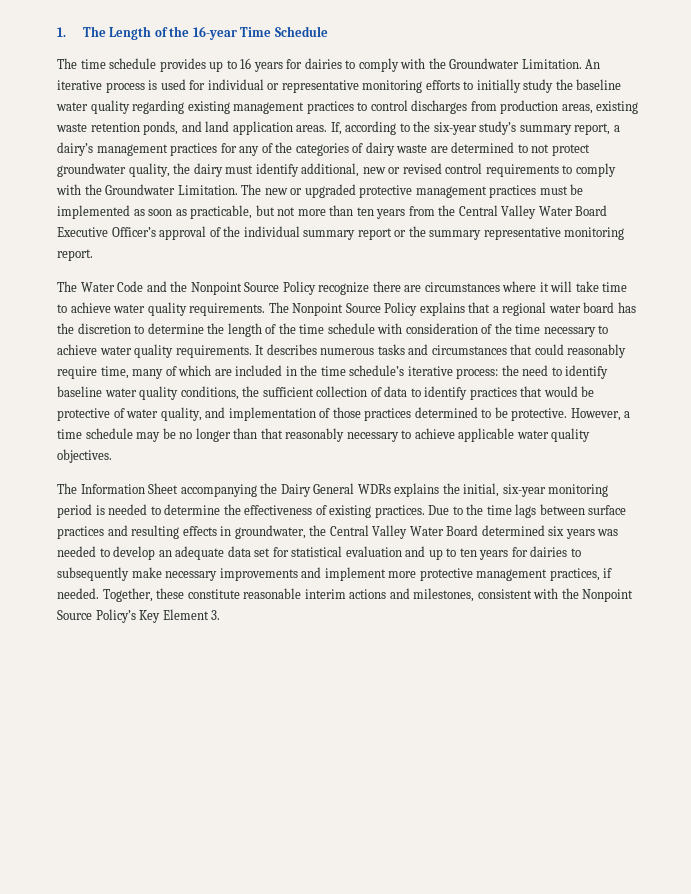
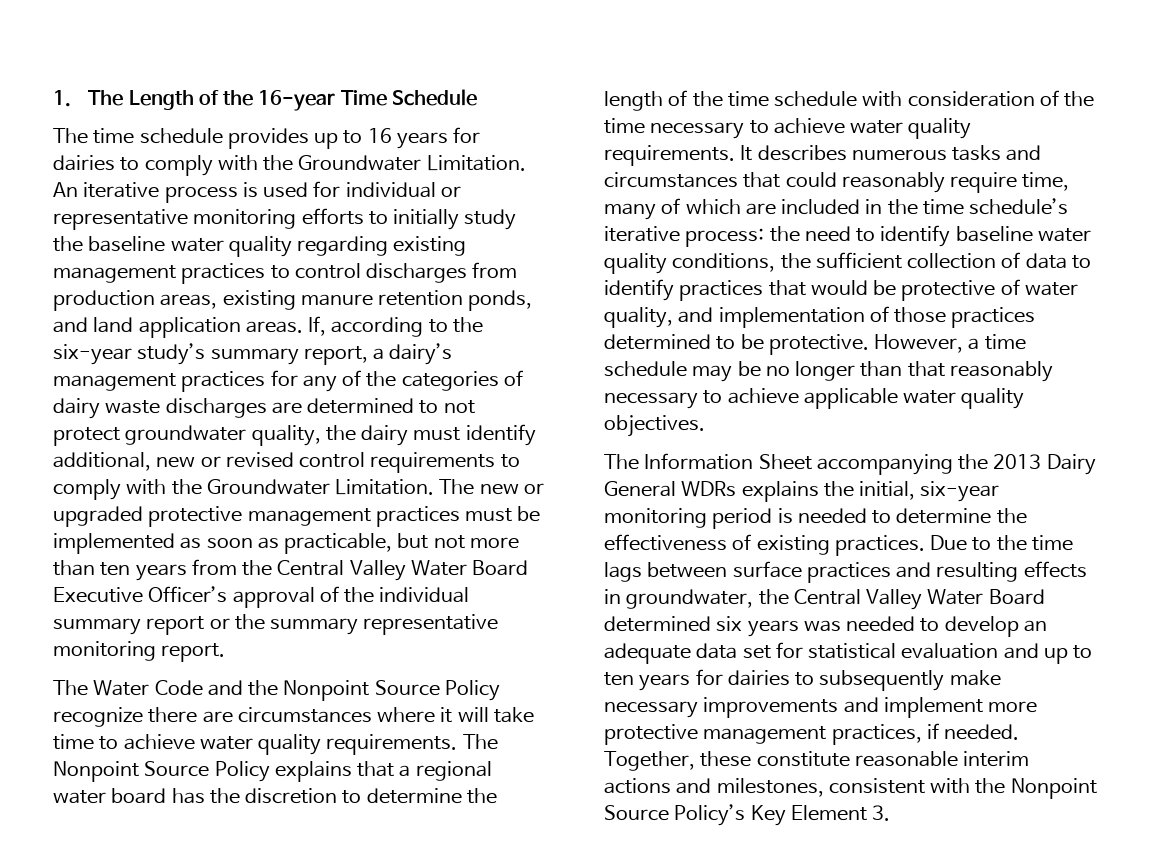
[56,123,87,132] waste -> [300,294,373,306] manure
(428, 148) none -> [165,398,267,418] discharges
(278, 488) none -> [993,454,1042,469] 2013

